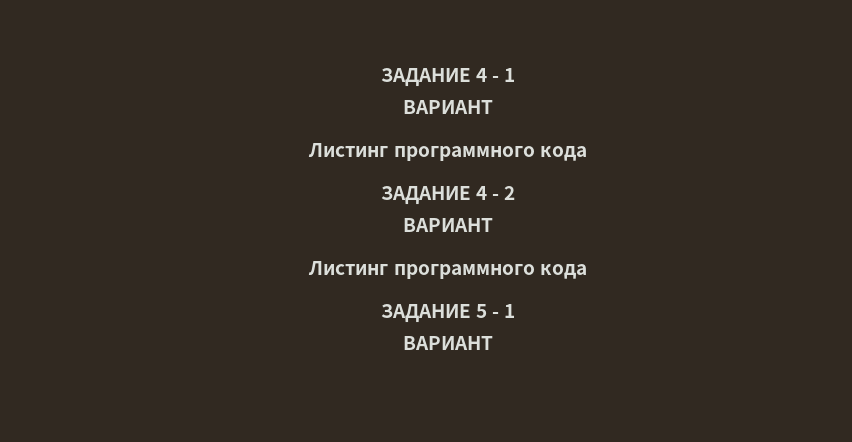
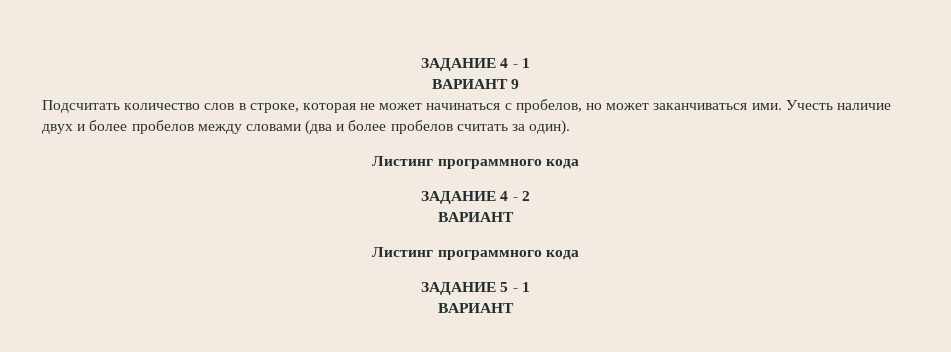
(493, 107) none -> [511,79,520,89] [42,99,891,113] [42,120,571,135] 9 // Подсчитать количество слов в строке, которая не может начинаться с пробелов, но может заканчиваться ими. Учесть наличие двух и более пробелов между словами (два и более пробелов считать за один).

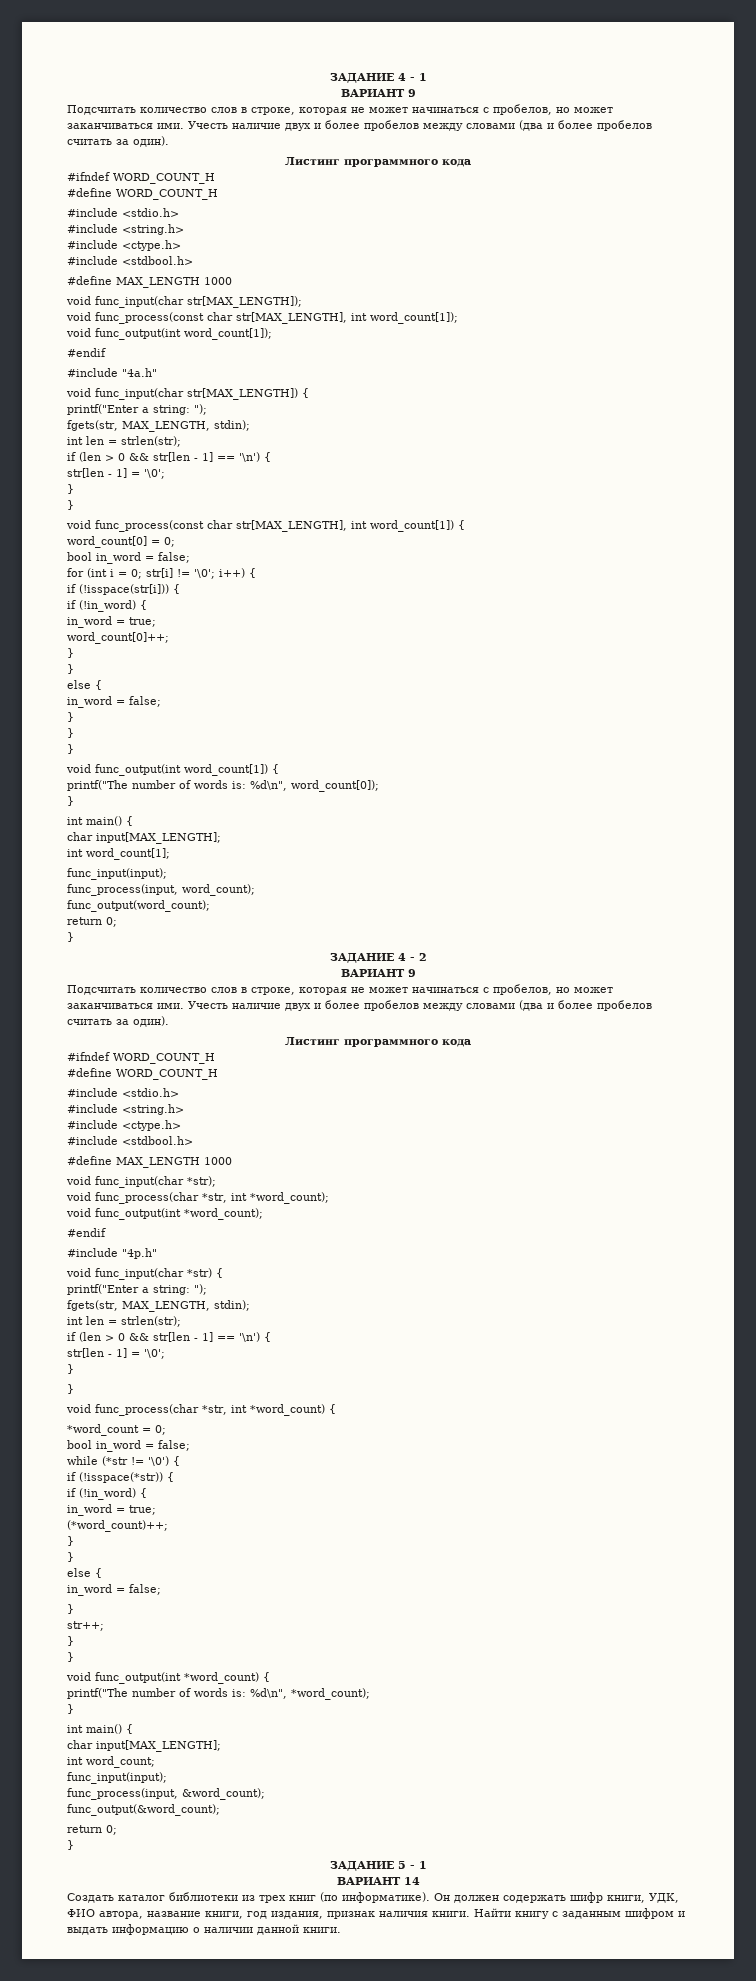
(579, 164) none -> [67,172,215,184] [67,188,218,200] [67,208,179,217] [67,224,184,235] [67,240,181,251] [67,256,193,265] [67,276,232,288] [66,296,302,308] [66,312,458,324] [66,328,272,340] [67,348,106,357] [67,368,157,377] [66,388,309,400] [67,404,207,415] [67,420,250,432] [67,436,181,447] [67,452,271,462] [67,468,165,479] [67,484,74,494] [67,500,74,510] [66,520,465,532] [67,536,175,548] [67,552,190,564] [67,568,256,579] [67,584,180,595] [67,600,147,612] [67,616,156,628] [67,632,169,644] [67,648,74,658] [67,664,74,674] [67,680,102,690] [67,696,161,708] [67,712,74,722] [67,728,74,738] [67,744,74,754] [66,764,279,776] [67,780,379,792] [67,796,74,806] [67,816,133,826] [67,832,221,844] [67,848,170,860] [67,868,167,880] [67,884,255,896] [67,900,210,912] [67,917,117,927] [67,932,74,942] // #ifndef WORD_COUNT_H // #define WORD_COUNT_H // #include <stdio.h> // #include <string.h> // #include <ctype.h> // #include <stdbool.h> // #define MAX_LENGTH 1000 // void func_input(char str[MAX_LENGTH]); // void func_process(const char str[MAX_LENGTH], int word_count[1]); // void func_output(int word_count[1]); // #endif // #include "4a.h" // void func_input(char str[MAX_LENGTH]) { // printf("Enter a string: "); // fgets(str, MAX_LENGTH, stdin); // int len = strlen(str); // if (len > 0 && str[len - 1] == '\n') { // str[len - 1] = '\0'; // } // } // void func_process(const char str[MAX_LENGTH], int word_count[1]) { // word_count[0] = 0; // bool in_word = false; // for (int i = 0; str[i] != '\0'; i++) { // if (!isspace(str[i])) { // if (!in_word) { // in_word = true; // word_count[0]++; // } // } // else { // in_word = false; // } // } // } // void func_output(int word_count[1]) { // printf("The number of words is: %d\n", word_count[0]); // } // int main() { // char input[MAX_LENGTH]; // int word_count[1]; // func_input(input); // func_process(input, word_count); // func_output(word_count); // return 0; // }
[372,247,579,260] // Листинг программного кода -> [407,969,416,977] [67,984,613,995] [67,1000,652,1011] [67,1016,169,1027] [285,1037,471,1047] [67,1052,215,1064] [67,1068,218,1080] [67,1088,179,1097] [67,1104,184,1115] [67,1120,181,1131] [67,1136,193,1145] [67,1156,232,1168] [66,1176,216,1188] [66,1192,329,1204] [66,1208,263,1220] [67,1228,106,1237] [67,1248,157,1259] [66,1268,223,1280] [67,1284,207,1295] [67,1300,250,1312] [67,1316,181,1327] [67,1332,271,1342] [67,1348,165,1359] [67,1364,74,1374] [67,1384,74,1394] [66,1404,336,1416] [67,1424,166,1436] [67,1440,190,1452] [67,1456,180,1466] [67,1472,174,1483] [67,1488,147,1500] [67,1504,156,1516] [67,1520,168,1532] [67,1536,74,1546] [67,1552,74,1562] [67,1568,102,1578] [67,1584,161,1596] [67,1604,74,1614] [67,1621,104,1631] [67,1636,74,1646] [67,1652,74,1662] [66,1672,270,1684] [67,1688,370,1700] [67,1704,74,1714] [67,1724,133,1734] [67,1740,221,1752] [67,1756,155,1768] [67,1772,167,1784] [67,1788,265,1800] [67,1804,220,1816] [67,1825,117,1835] [67,1840,74,1850] 9 // Подсчитать количество слов в строке, которая не может начинаться с пробелов, но может заканчиваться ими. Учесть наличие двух и более пробелов между словами (два и более пробелов считать за один). // Листинг программного кода // #ifndef WORD_COUNT_H // #define WORD_COUNT_H // #include <stdio.h> // #include <string.h> // #include <ctype.h> // #include <stdbool.h> // #define MAX_LENGTH 1000 // void func_input(char *str); // void func_process(char *str, int *word_count); // void func_output(int *word_count); // #endif // #include "4p.h" // void func_input(char *str) { // printf("Enter a string: "); // fgets(str, MAX_LENGTH, stdin); // int len = strlen(str); // if (len > 0 && str[len - 1] == '\n') { // str[len - 1] = '\0'; // } // } // void func_process(char *str, int *word_count) { // *word_count = 0; // bool in_word = false; // while (*str != '\0') { // if (!isspace(*str)) { // if (!in_word) { // in_word = true; // (*word_count)++; // } // } // else { // in_word = false; // } // str++; // } // } // void func_output(int *word_count) { // printf("The number of words is: %d\n", *word_count); // } // int main() { // char input[MAX_LENGTH]; // int word_count; // func_input(input); // func_process(input, &word_count); // func_output(&word_count); // return 0; // }
(514, 308) none -> [403,1877,420,1885] [67,1892,679,1903] [67,1908,685,1919] [67,1924,341,1935] 14 // Создать каталог библиотеки из трех книг (по информатике). Он должен содержать шифр книги, УДК, ФИО автора, название книги, год издания, признак наличия книги. Найти книгу с заданным шифром и выдать информацию о наличии данной книги.

